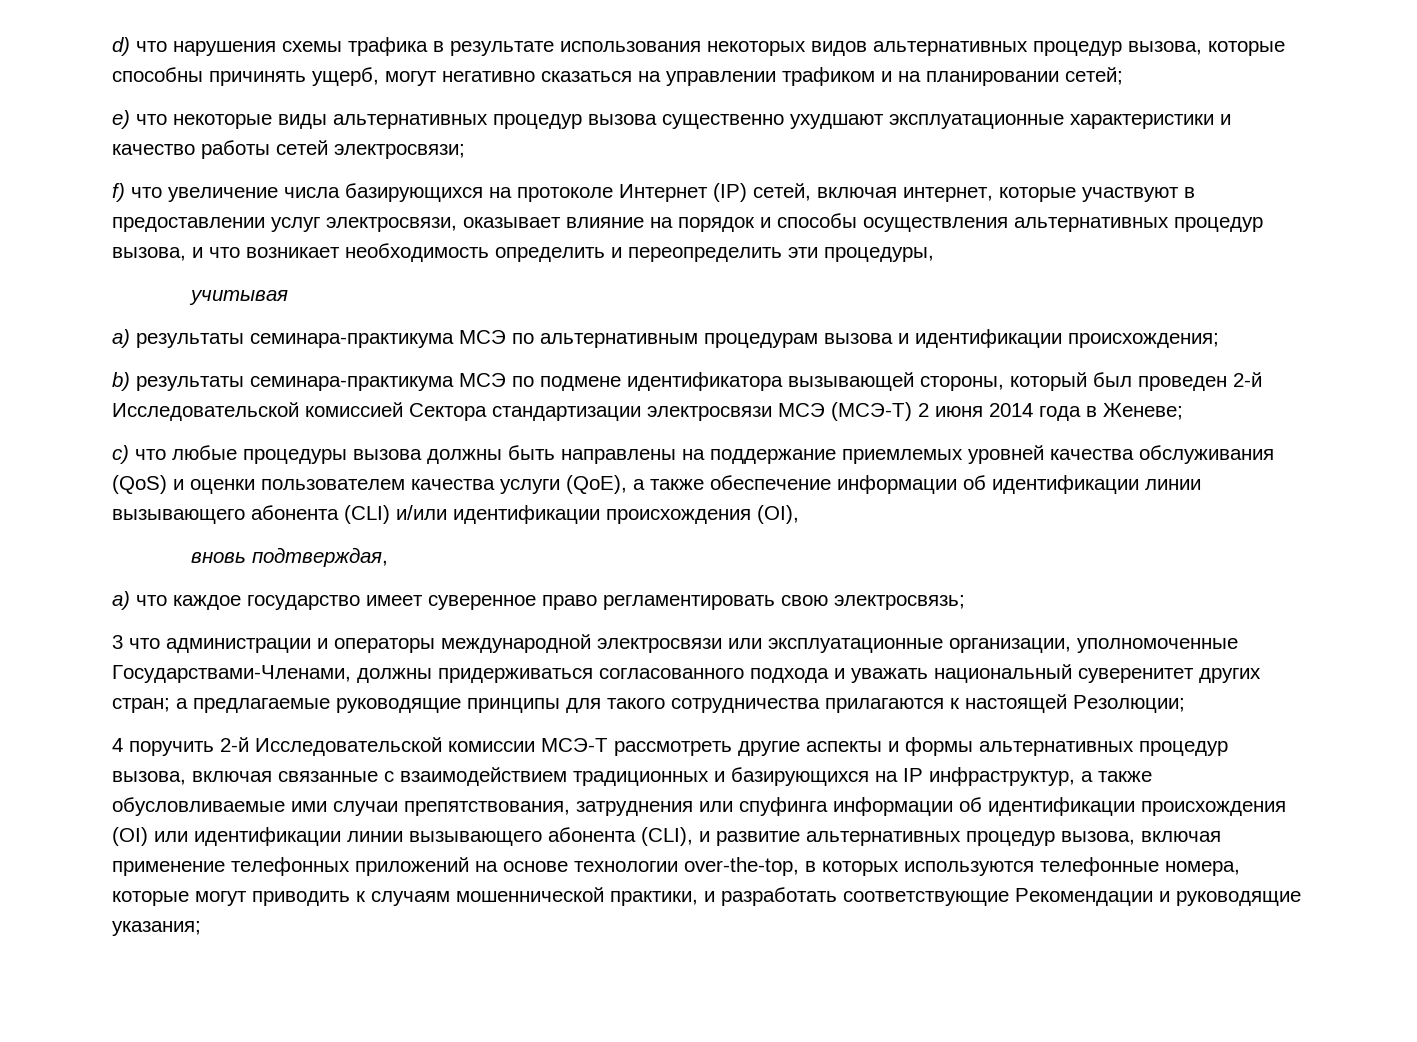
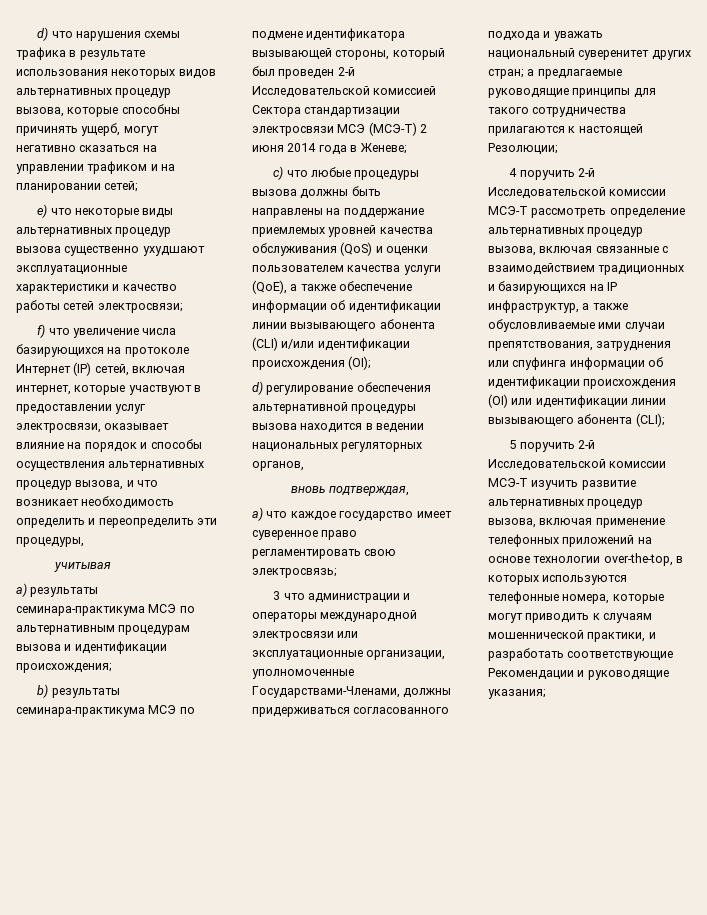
[757,505,799,524] (OI), -> [348,356,372,370] [252,381,431,395] [252,402,417,414] [252,423,425,433] [252,442,423,452] [252,461,304,471] (OI); // d) регулирование обеспечения альтернативной процедуры вызова находится в ведении национальных регуляторных органов,
[738,737,973,756] другие аспекты и формы -> [609,208,685,218] определение
[641,827,710,846] (CLI), и -> [635,413,665,427] [509,440,595,452] [488,459,667,471] [488,478,579,490] (CLI); // 5 поручить 2-й Исследовательской комиссии МСЭ-Т изучить

